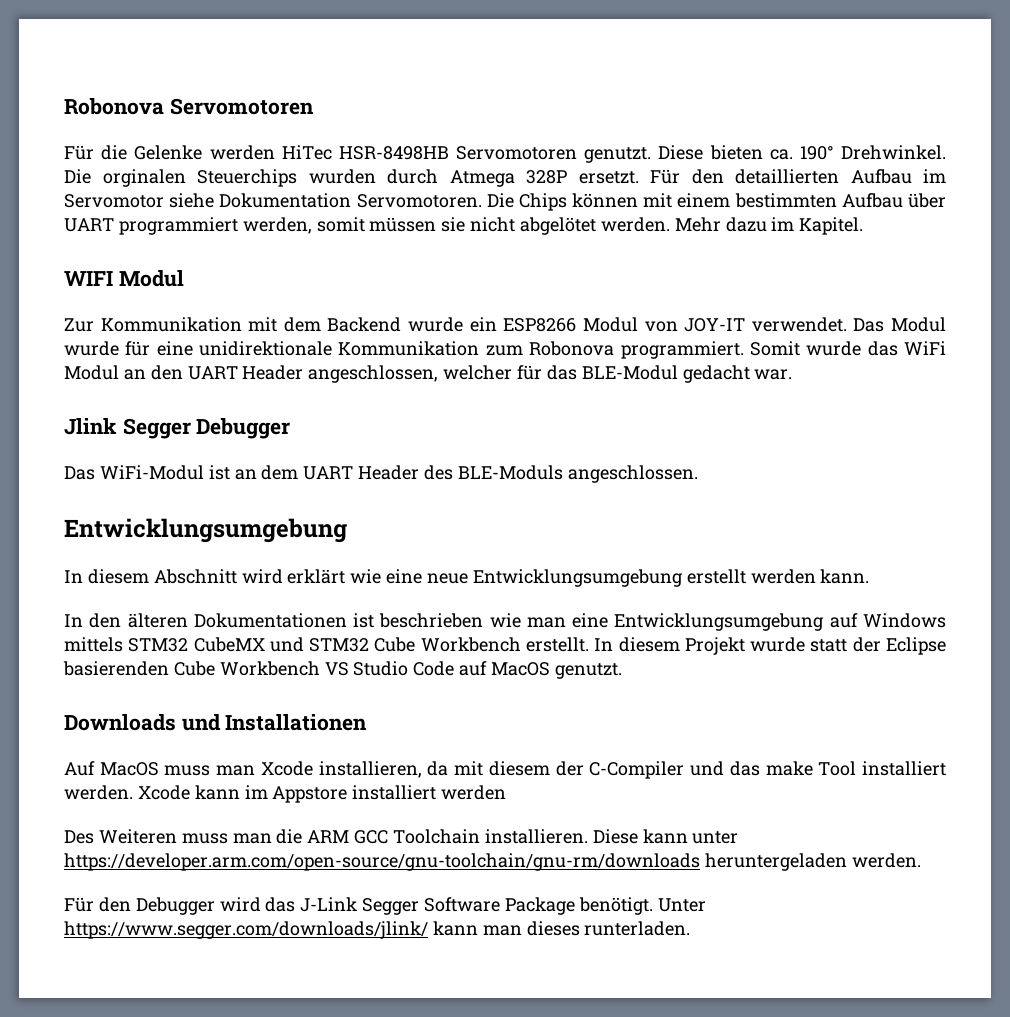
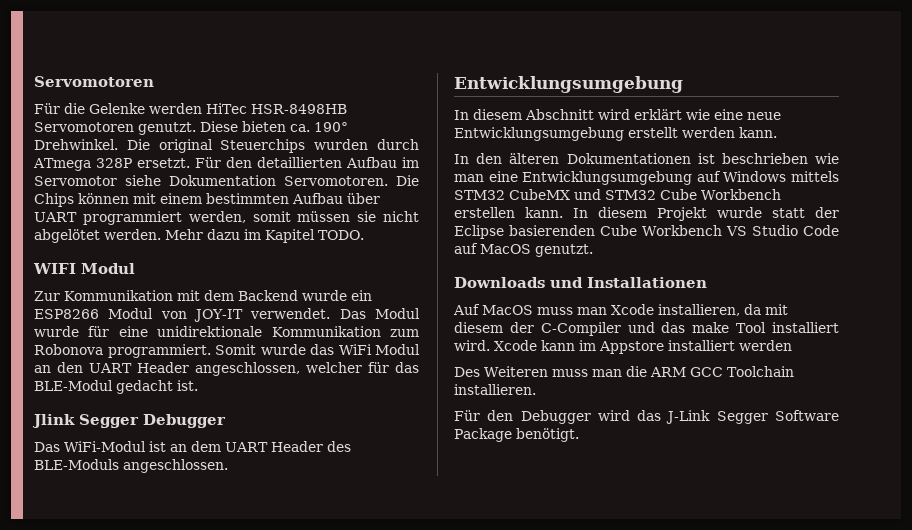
[64,98,164,115] Robonova -> (34, 81) none
[102,169,186,187] orginalen -> [158,139,213,153] original
[449,170,515,187] Atmega -> [33,158,91,171] ATmega
[799,217,864,235] Kapitel. -> [265,229,364,243] Kapitel TODO.
[754,369,793,380] war. -> [177,380,198,391] ist.
[526,637,589,652] erstellt. -> [454,207,563,218] erstellen kann.
[64,785,133,800] werden. -> [454,340,490,351] wird.
[592,829,739,844] [64,853,921,871] Diese kann unter https://developer.arm.com/open-source/gnu-toolchain/gnu-rm/downloads heruntergeladen werden. -> (536, 389) none
[657,898,706,912] [64,921,691,939] Unter https://www.segger.com/downloads/jlink/ kann man dieses runterladen. -> (579, 435) none

